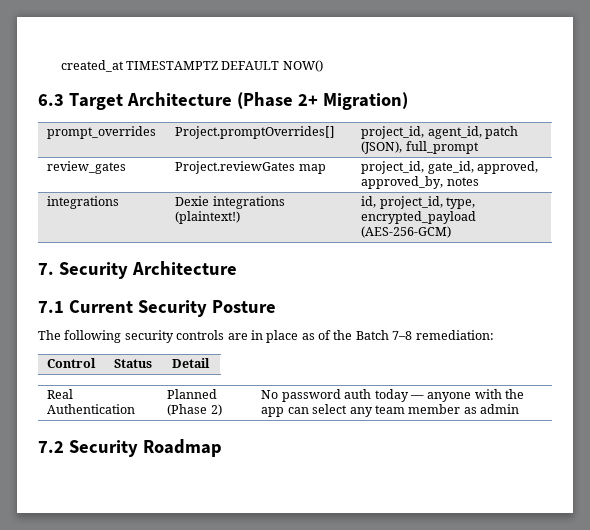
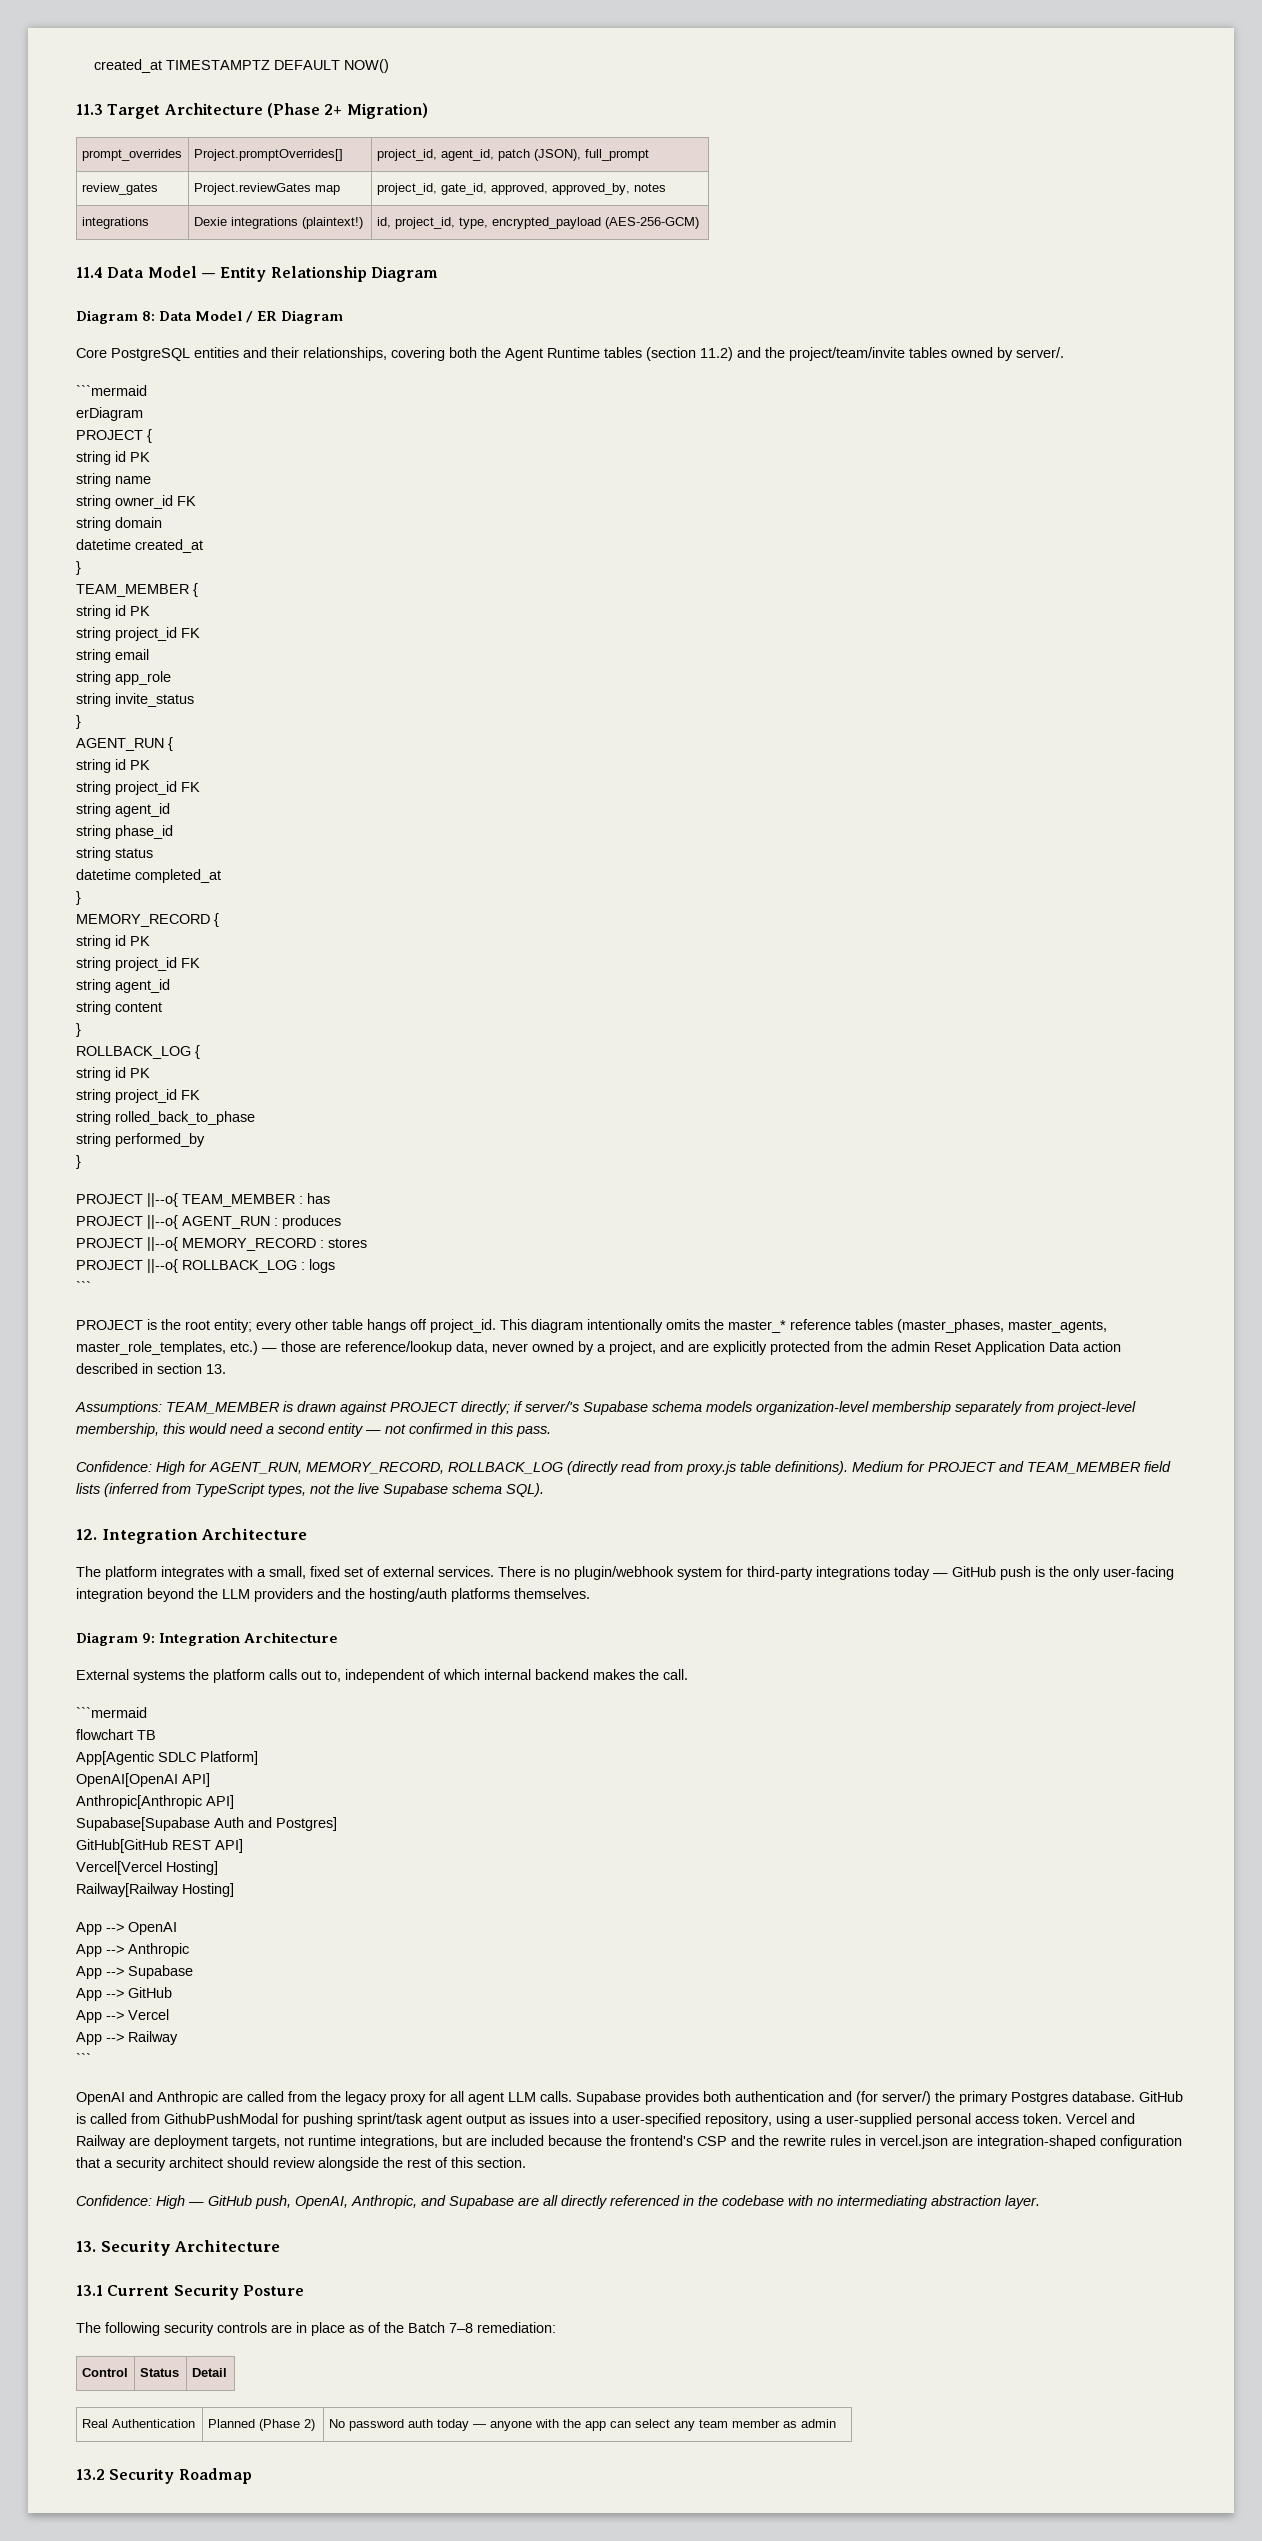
[38,94,64,106] 6.3 -> [76,104,103,115] 11.3
[38,263,54,275] 7. -> [76,266,438,282] [76,310,344,324] [76,347,1064,361] [76,385,147,396] [76,407,143,421] [76,429,152,443] [76,451,150,465] [76,473,151,487] [76,495,196,509] [76,517,162,531] [76,539,203,553] [76,561,81,575] [76,583,198,597] [76,605,150,619] [76,627,200,641] [76,649,149,663] [76,671,171,685] [76,693,194,707] [76,715,81,729] [76,737,173,751] [76,759,150,773] [76,781,200,795] [76,803,170,817] [76,825,173,839] [76,847,153,861] [76,869,221,883] [76,891,81,905] [76,913,219,927] [76,935,150,949] [76,957,200,971] [76,979,170,993] [76,1001,162,1015] [76,1023,81,1037] [76,1045,200,1059] [76,1067,150,1081] [76,1089,200,1103] [76,1111,255,1125] [76,1133,205,1147] [76,1155,81,1169] [76,1193,330,1207] [76,1215,341,1229] [76,1237,367,1251] [76,1259,335,1273] [76,1281,91,1292] [76,1319,1107,1333] [76,1341,1121,1355] [76,1363,226,1374] [75,1401,1136,1415] [76,1423,551,1437] [76,1461,1171,1475] [76,1483,544,1497] [76,1528,308,1544] [76,1566,1174,1580] [76,1588,590,1602] [76,1632,339,1646] [76,1669,688,1683] [76,1707,147,1718] [76,1729,156,1740] [76,1751,258,1765] [76,1773,210,1787] [76,1795,234,1809] [76,1817,337,1831] [76,1839,243,1853] [76,1861,218,1875] [76,1883,234,1897] [76,1922,177,1935] [76,1943,189,1957] [76,1965,193,1979] [76,1987,172,2001] [76,2009,169,2023] [76,2031,178,2045] [76,2053,91,2064] [76,2091,1183,2105] [76,2113,1135,2127] [76,2135,1182,2149] [76,2157,526,2171] [76,2195,1040,2209] [76,2241,96,2252] 11.4 Data Model — Entity Relationship Diagram // Diagram 8: Data Model / ER Diagram // Core PostgreSQL entities and their relationships, covering both the Agent Runtime tables (section 11.2) and the project/team/invite tables owned by server/. // ```mermaid // erDiagram // PROJECT { // string id PK // string name // string owner_id FK // string domain // datetime created_at // } // TEAM_MEMBER { // string id PK // string project_id FK // string email // string app_role // string invite_status // } // AGENT_RUN { // string id PK // string project_id FK // string agent_id // string phase_id // string status // datetime completed_at // } // MEMORY_RECORD { // string id PK // string project_id FK // string agent_id // string content // } // ROLLBACK_LOG { // string id PK // string project_id FK // string rolled_back_to_phase // string performed_by // } // PROJECT ||--o{ TEAM_MEMBER : has // PROJECT ||--o{ AGENT_RUN : produces // PROJECT ||--o{ MEMORY_RECORD : stores // PROJECT ||--o{ ROLLBACK_LOG : logs // ``` // PROJECT is the root entity; every other table hangs off project_id. This diagram intentionally omits the master_* reference tables (master_phases, master_agents, master_role_templates, etc.) — those are reference/lookup data, never owned by a project, and are explicitly protected from the admin Reset Application Data action described in section 13. // Assumptions: TEAM_MEMBER is drawn against PROJECT directly; if server/'s Supabase schema models organization-level membership separately from project-level membership, this would need a second entity — not confirmed in this pass. // Confidence: High for AGENT_RUN, MEMORY_RECORD, ROLLBACK_LOG (directly read from proxy.js table definitions). Medium for PROJECT and TEAM_MEMBER field lists (inferred from TypeScript types, not the live Supabase schema SQL). // 12. Integration Architecture // The platform integrates with a small, fixed set of external services. There is no plugin/webhook system for third-party integrations today — GitHub push is the only user-facing integration beyond the LLM providers and the hosting/auth platforms themselves. // Diagram 9: Integration Architecture // External systems the platform calls out to, independent of which internal backend makes the call. // ```mermaid // flowchart TB // App[Agentic SDLC Platform] // OpenAI[OpenAI API] // Anthropic[Anthropic API] // Supabase[Supabase Auth and Postgres] // GitHub[GitHub REST API] // Vercel[Vercel Hosting] // Railway[Railway Hosting] // App --> OpenAI // App --> Anthropic // App --> Supabase // App --> GitHub // App --> Vercel // App --> Railway // ``` // OpenAI and Anthropic are called from the legacy proxy for all agent LLM calls. Supabase provides both authentication and (for server/) the primary Postgres database. GitHub is called from GithubPushModal for pushing sprint/task agent output as issues into a user-specified repository, using a user-supplied personal access token. Vercel and Railway are deployment targets, not runtime integrations, but are included because the frontend's CSP and the rewrite rules in vercel.json are integration-shaped configuration that a security architect should review alongside the rest of this section. // Confidence: High — GitHub push, OpenAI, Anthropic, and Supabase are all directly referenced in the codebase with no intermediating abstraction layer. // 13.
[38,301,64,313] 7.1 -> [76,2285,103,2296] 13.1
[38,441,64,453] 7.2 -> [76,2469,105,2480] 13.2

